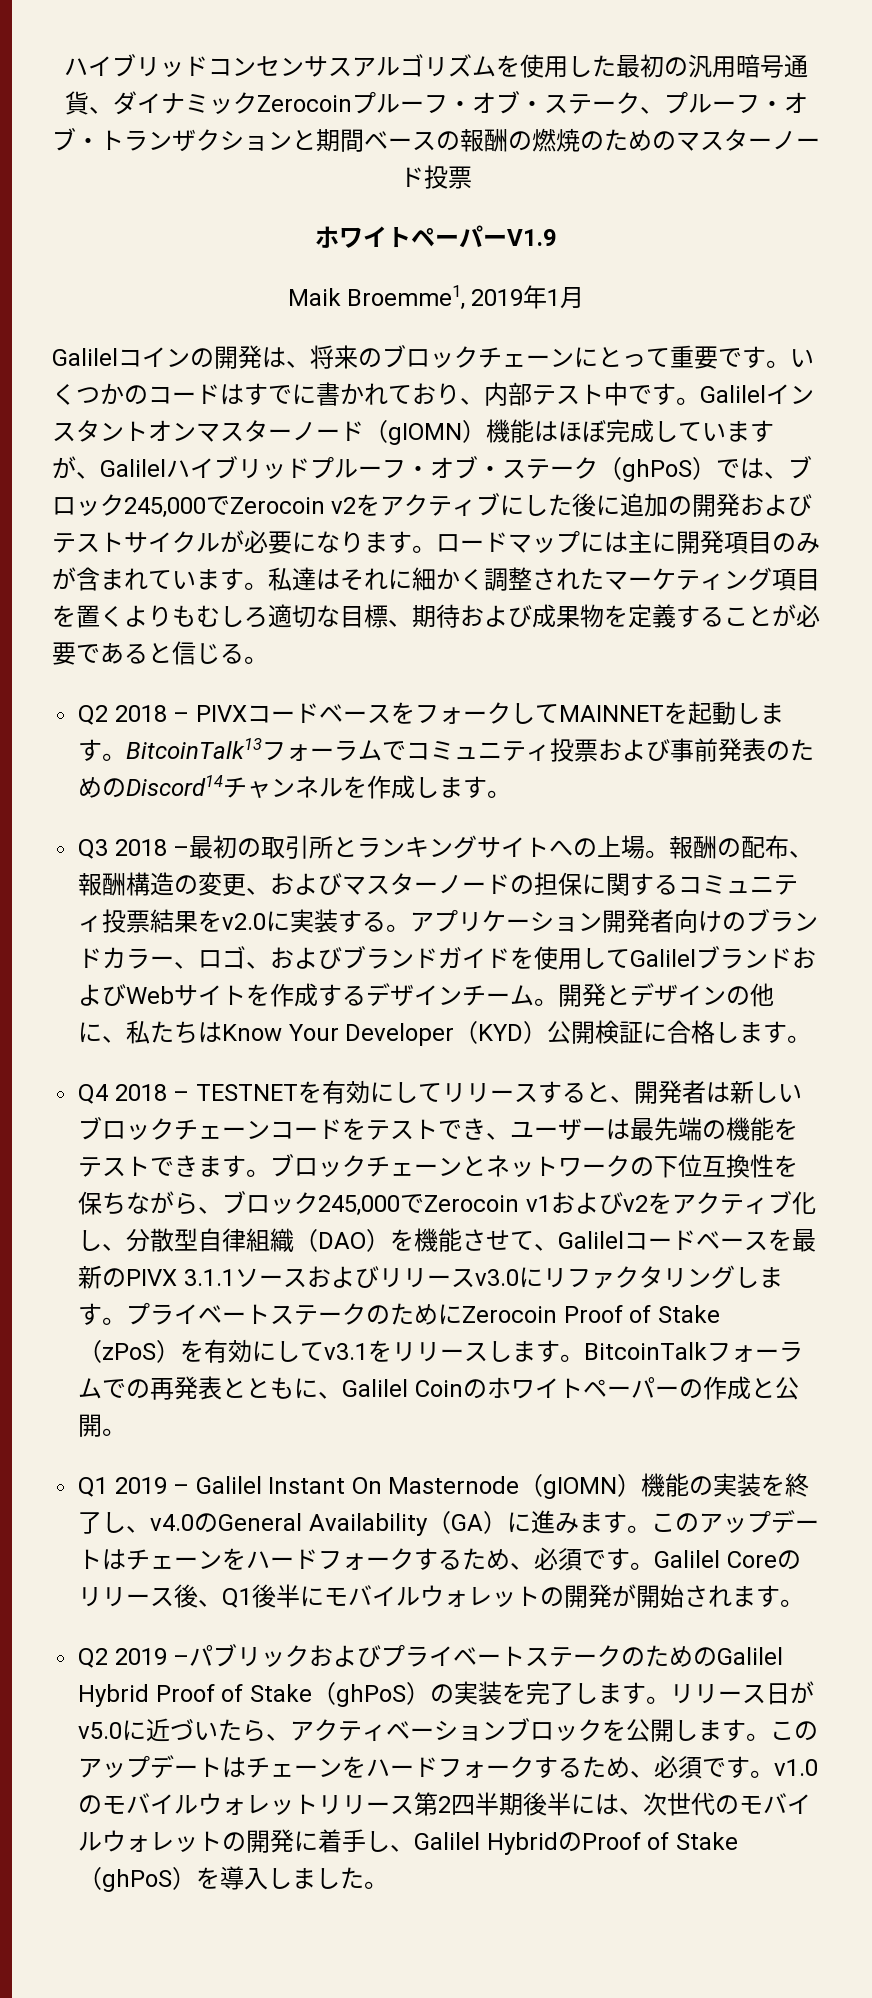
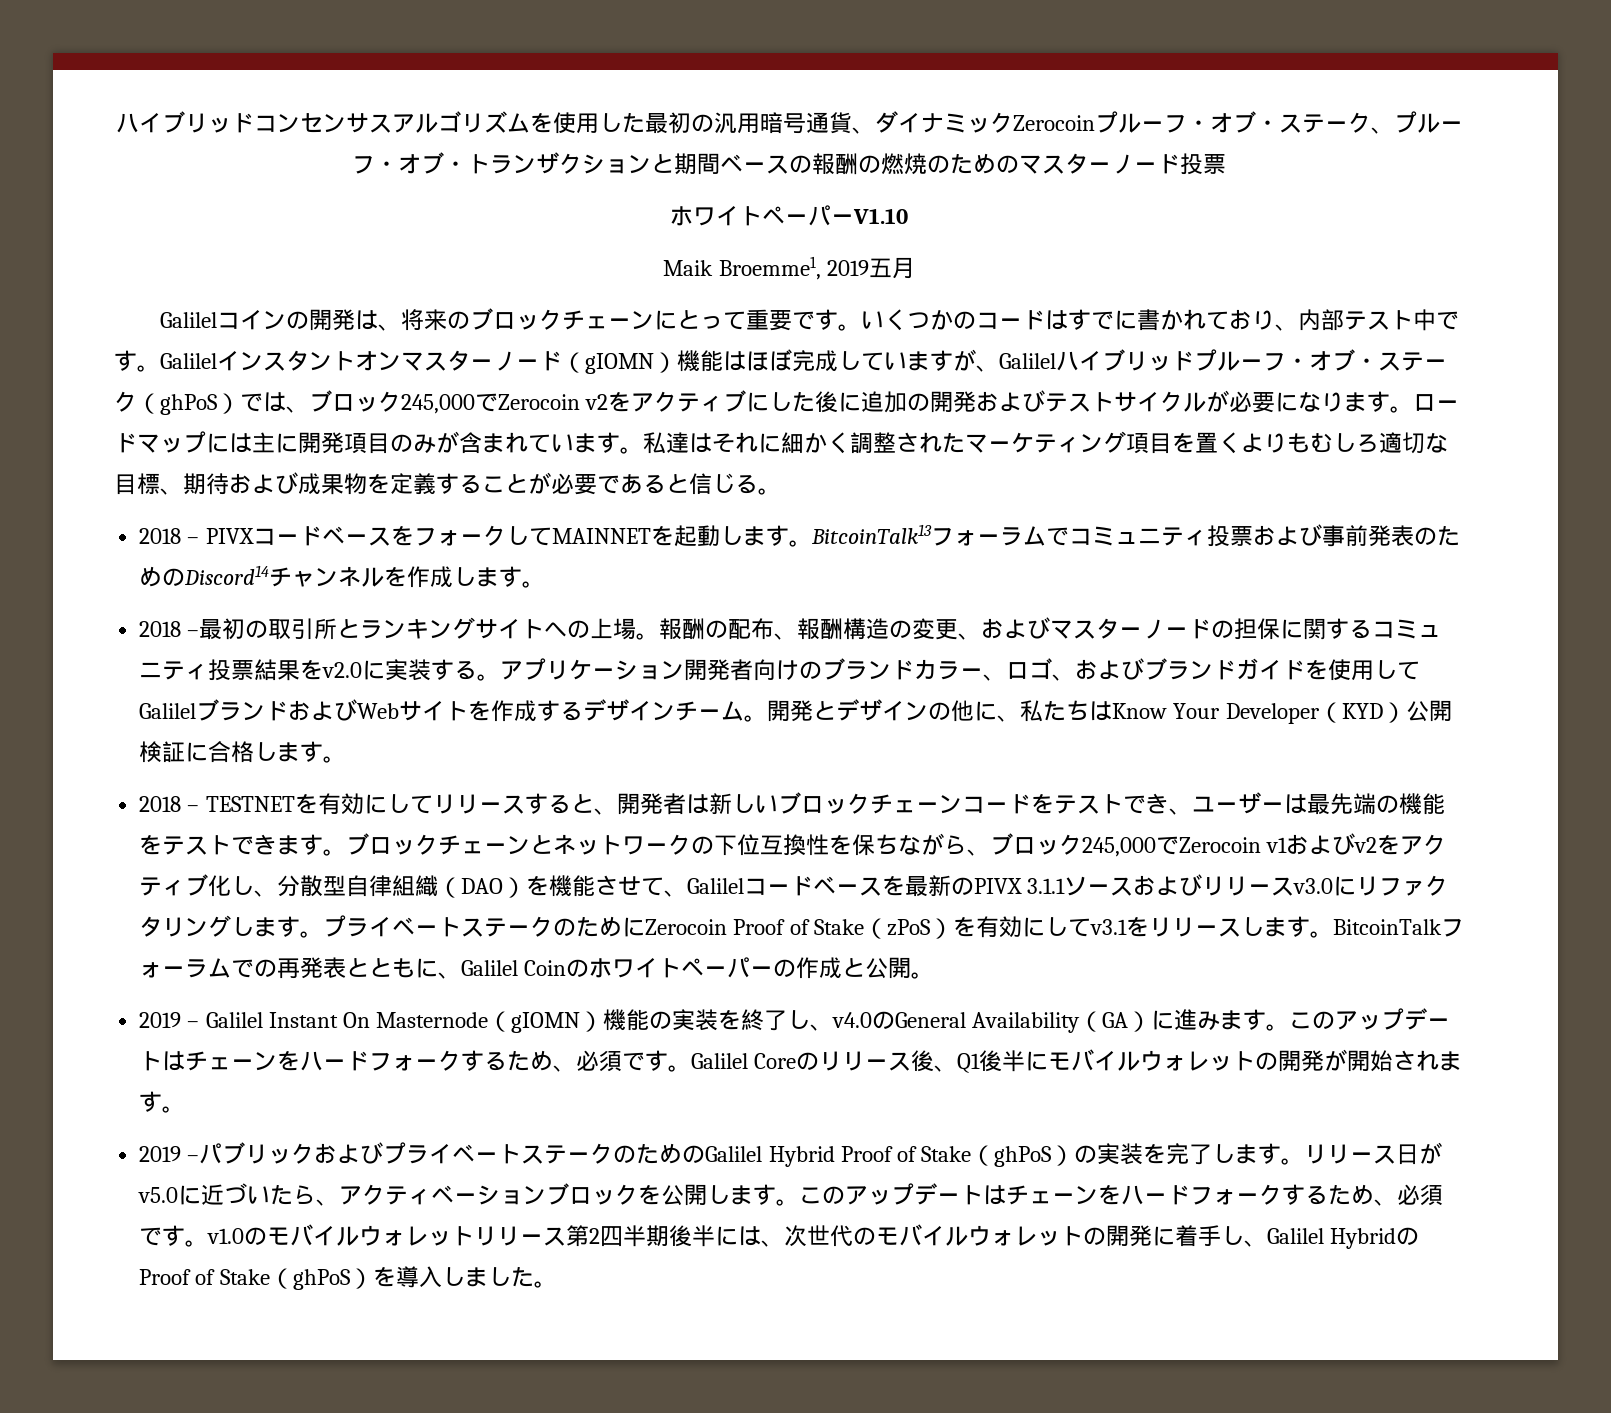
[507,229,557,246] V1.9 -> [853,208,908,224] V1.10
[523,285,561,309] 年1 -> [868,258,892,278] 五
[78,705,109,725] Q2 -> (781, 491) none
[78,839,109,859] Q3 -> (546, 584) none
[78,1084,109,1104] Q4 -> (347, 759) none
[78,1477,109,1497] Q1 -> (935, 975) none
[78,1648,109,1668] Q2 -> (186, 1109) none

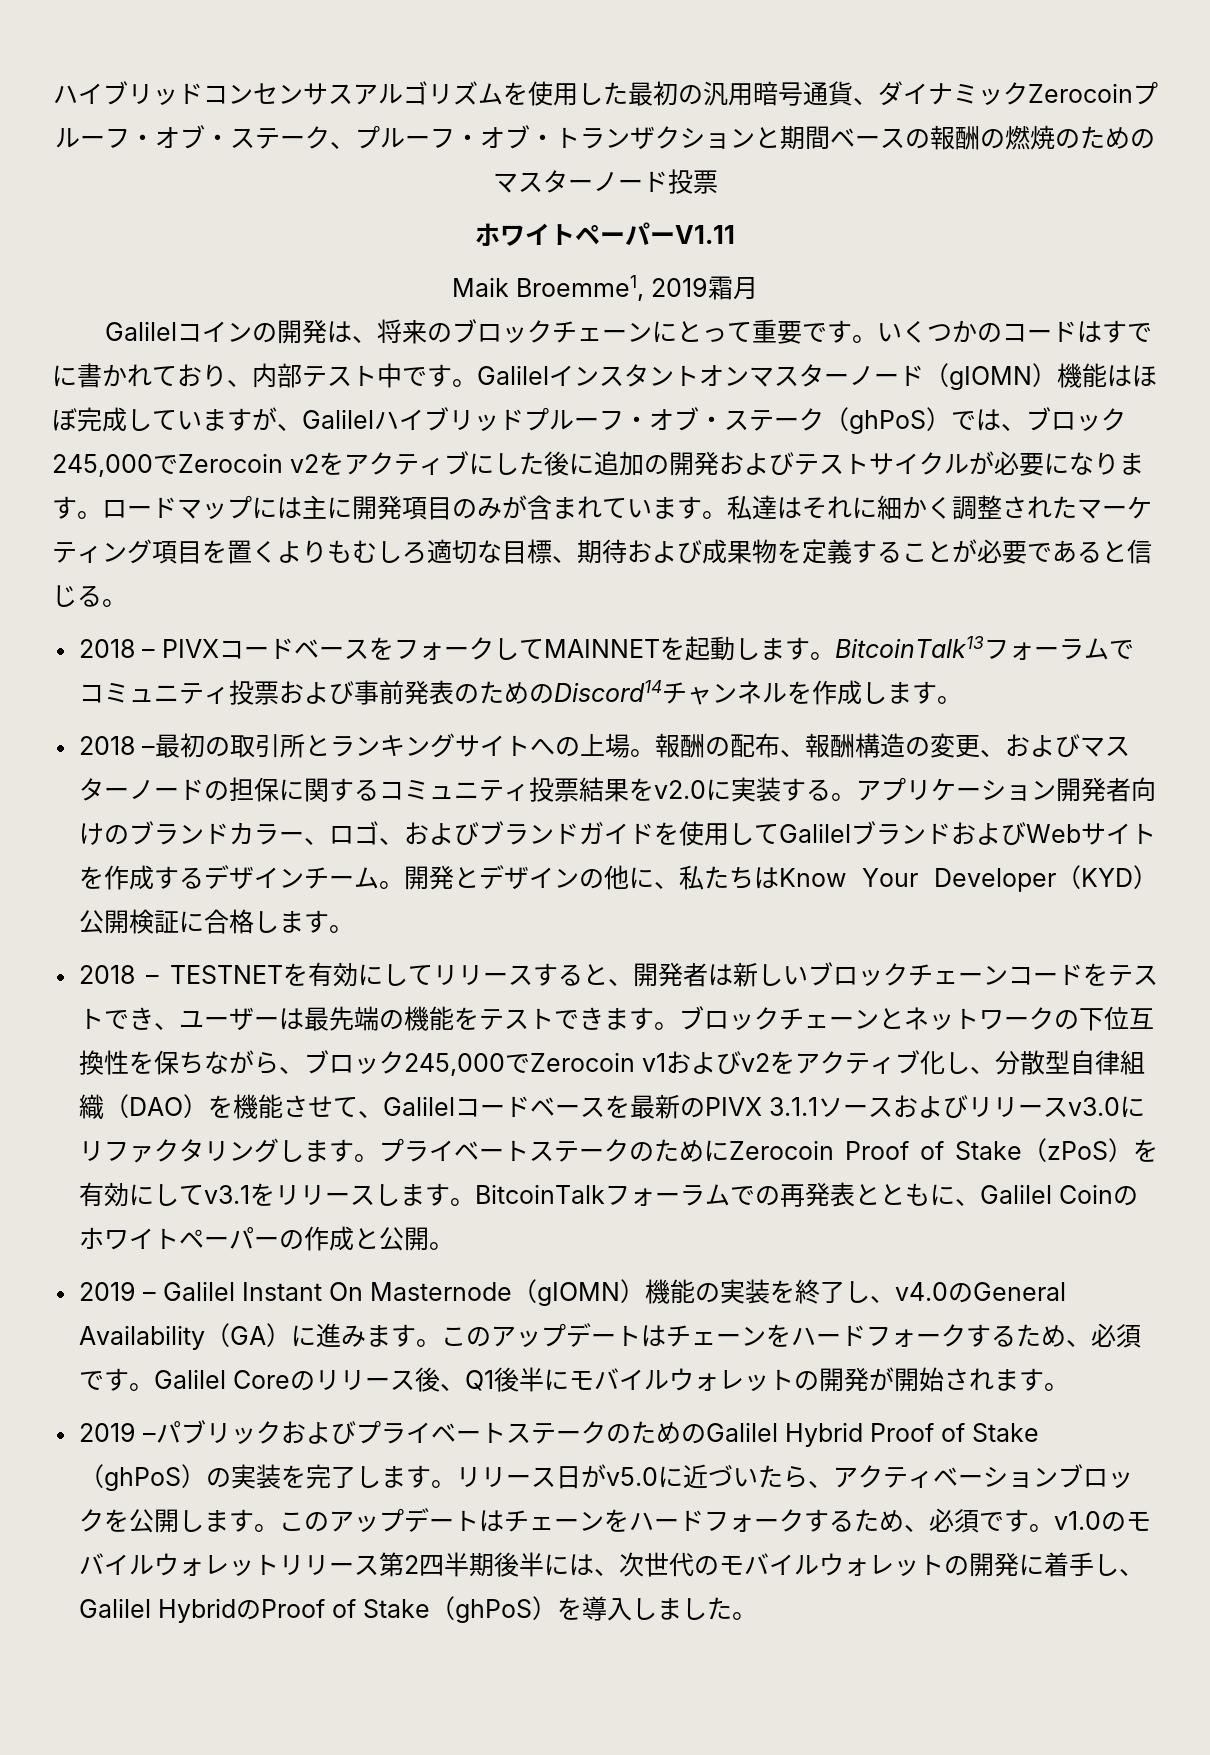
[853,208,908,224] V1.10 -> [675,225,735,244] V1.11
[868,258,892,278] 五 -> [708,276,733,300] 霜

